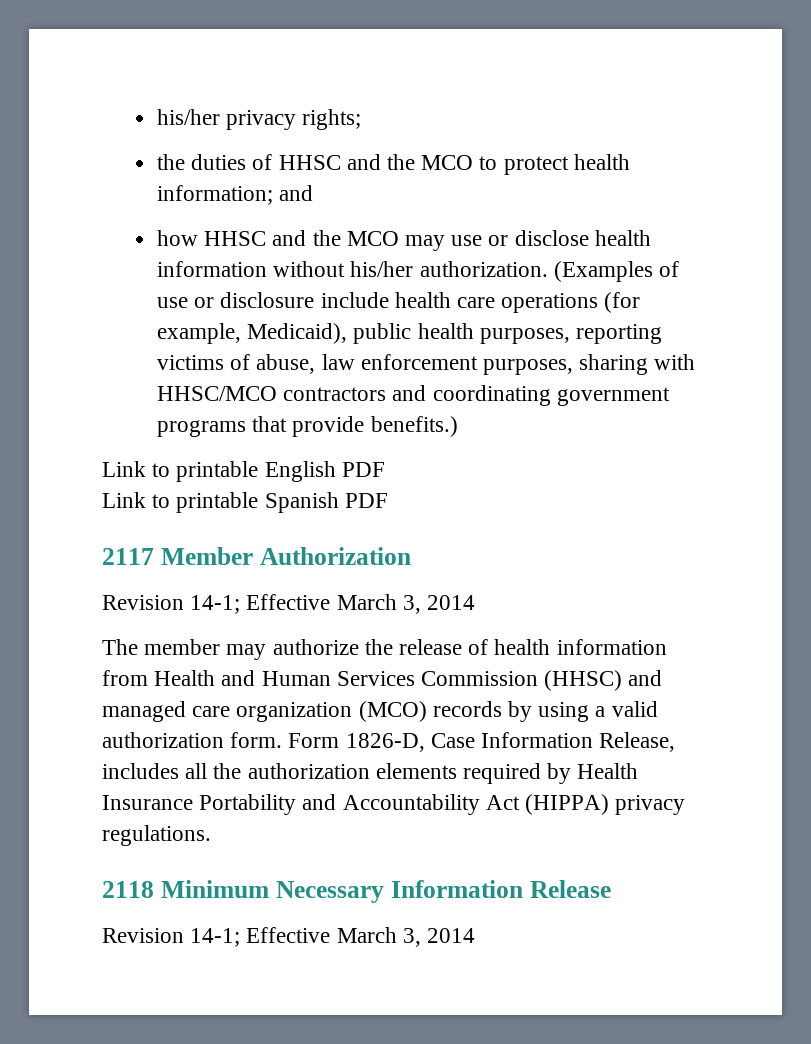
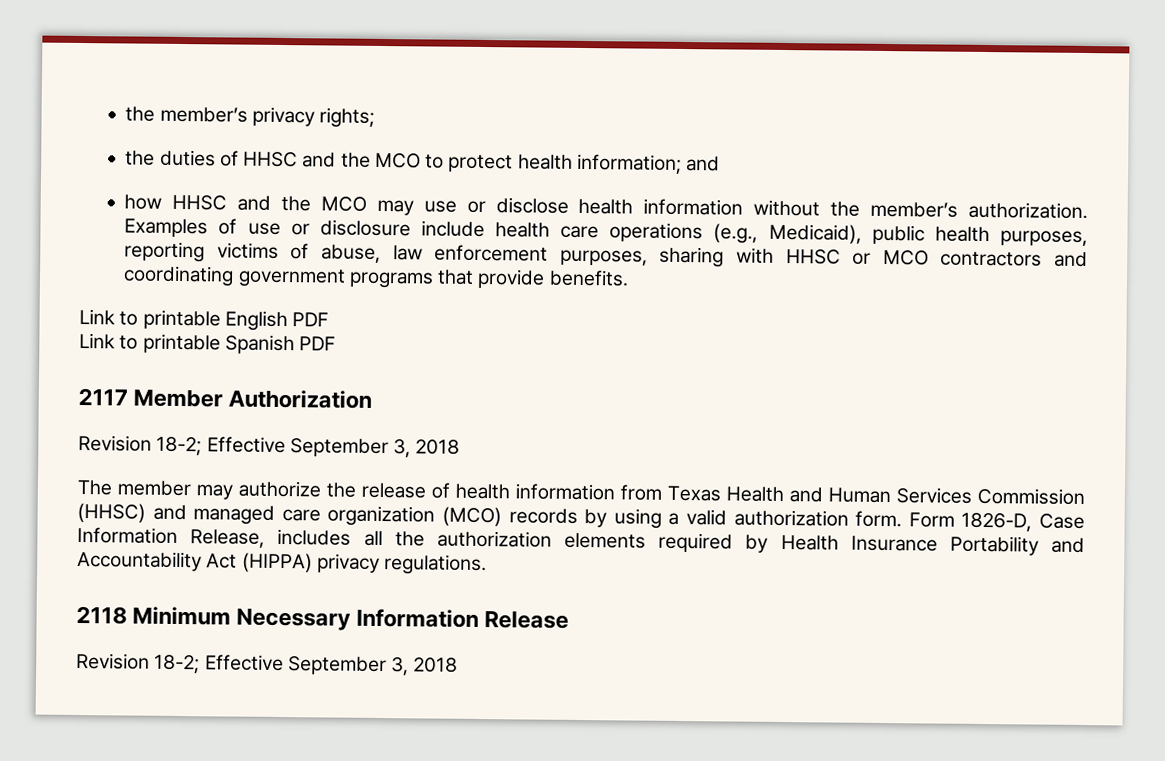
[156,109,220,125] his/her -> [125,106,248,123] the member’s
[350,261,653,282] his/her authorization. (Examples -> [830,201,1088,220] [124,218,209,238] the member’s authorization. Examples
[604,292,641,313] [156,323,241,344] (for example, -> [713,223,759,244] (e.g.,
[156,386,277,401] HHSC/MCO -> [785,249,929,266] HHSC or MCO
[370,416,458,437] benefits.) -> [548,269,629,287] benefits.
[190,594,476,614] 14-1; Effective March 3, 2014 -> [156,436,461,458] 18-2; Effective September 3, 2018
(148, 678) none -> [667,485,721,502] Texas
[190,927,476,947] 14-1; Effective March 3, 2014 -> [154,654,459,676] 18-2; Effective September 3, 2018

